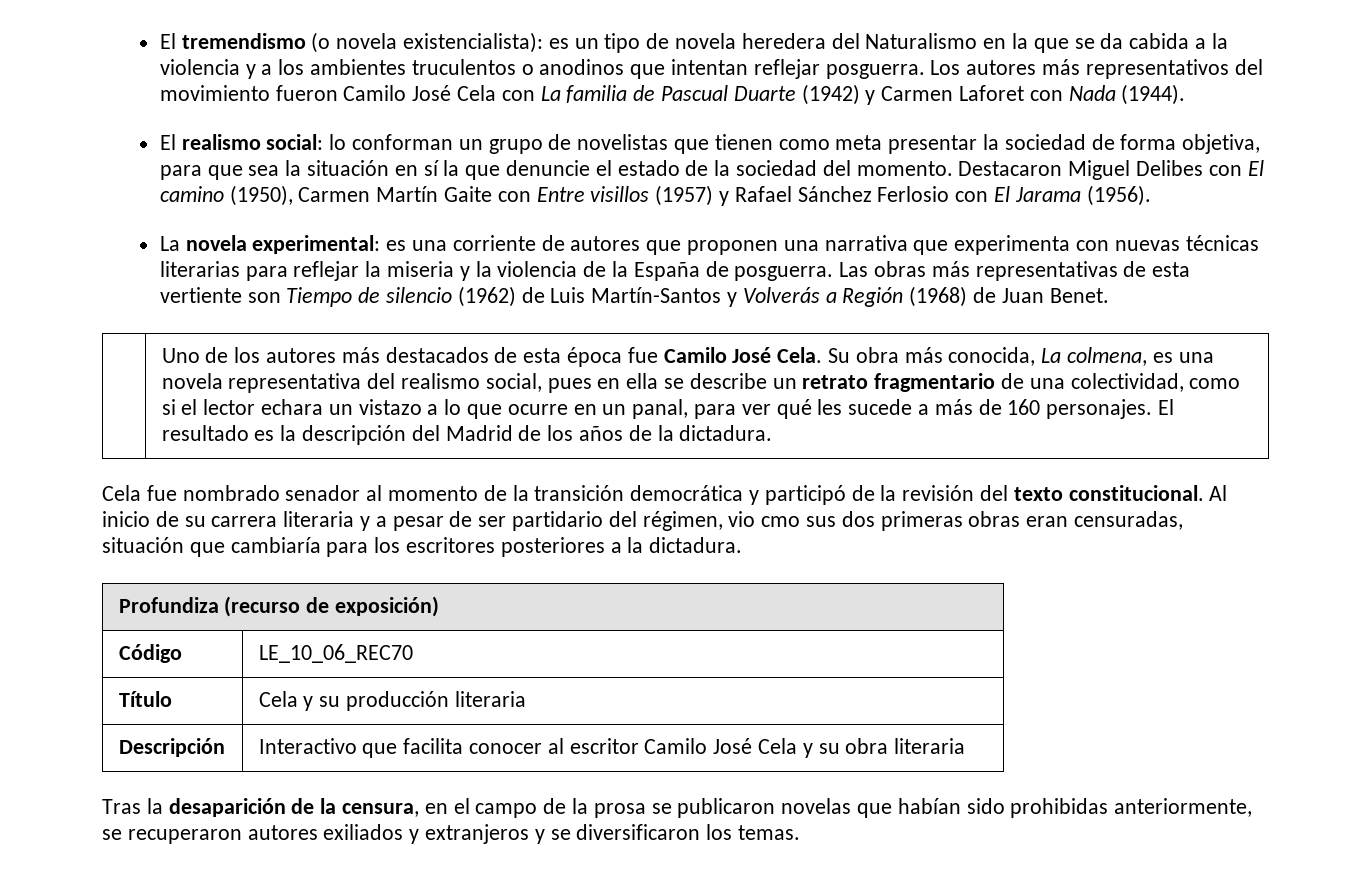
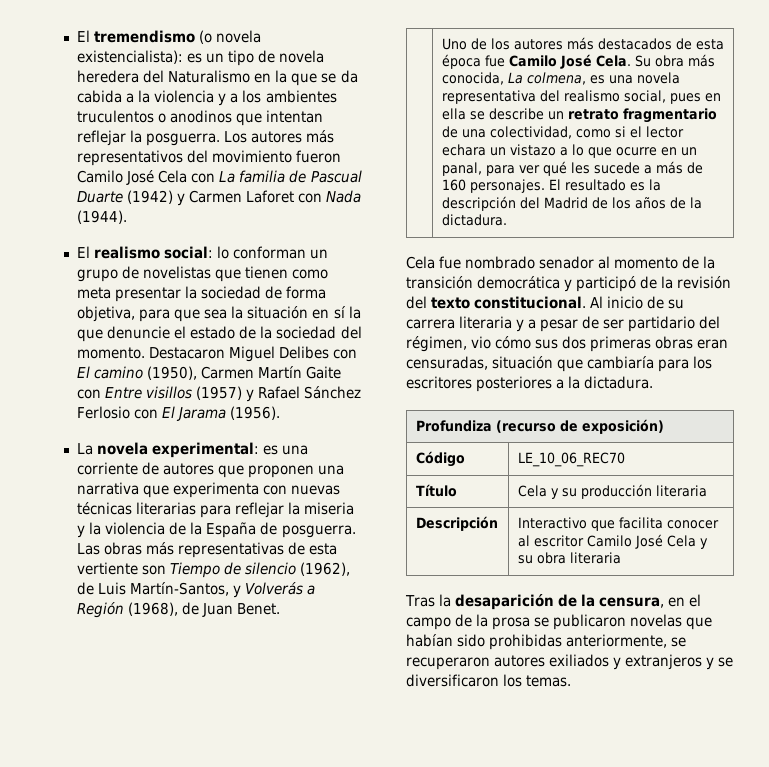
(820, 69) none -> [130,130,143,143] la
[457,286,516,307] (1962) -> [300,562,351,576] (1962),
[591,287,722,303] Martín-Santos -> [130,582,230,596] Martín-Santos,
[909,286,968,307] (1968) -> [128,602,179,616] (1968),
[761,516,801,527] cmo -> [495,336,532,349] cómo

